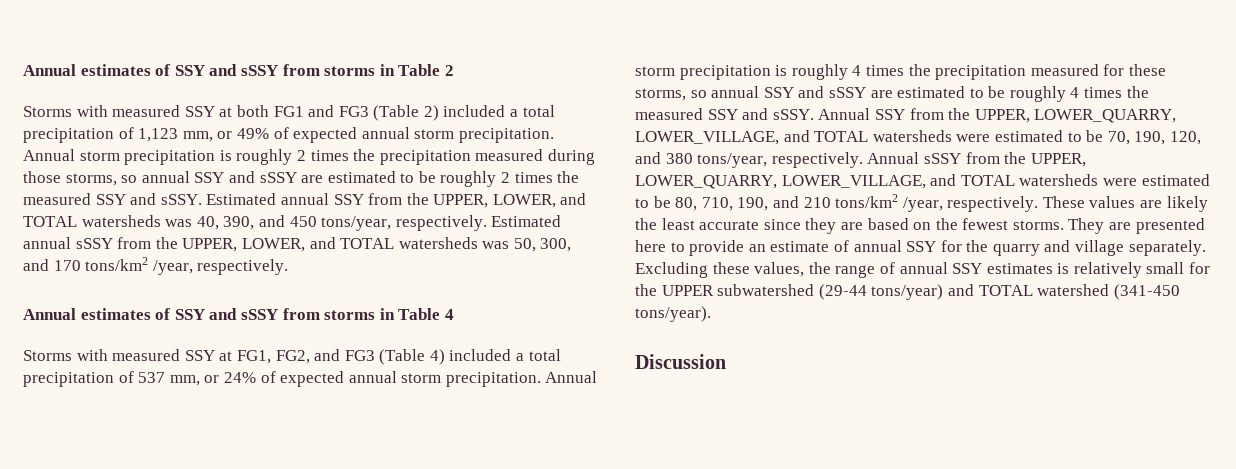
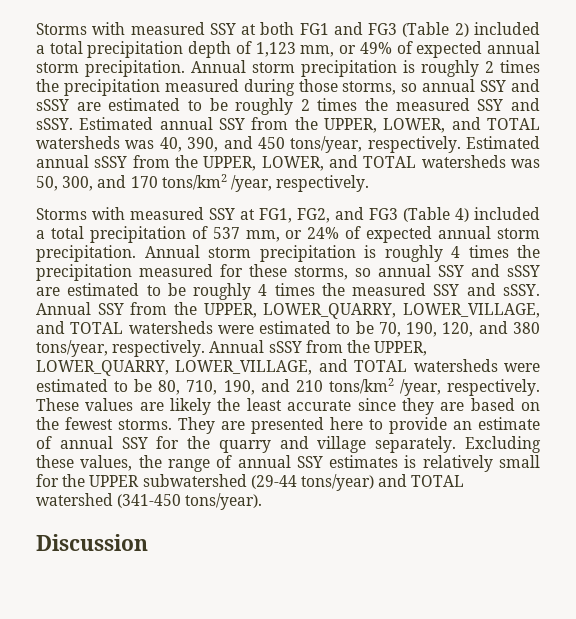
[23,64,454,76] Annual estimates of SSY and sSSY from storms in Table 2 // -> (36, 29) none
(114, 135) none -> [188,41,232,58] depth
[23,308,454,320] // Annual estimates of SSY and sSSY from storms in Table 4 -> (370, 183) none

